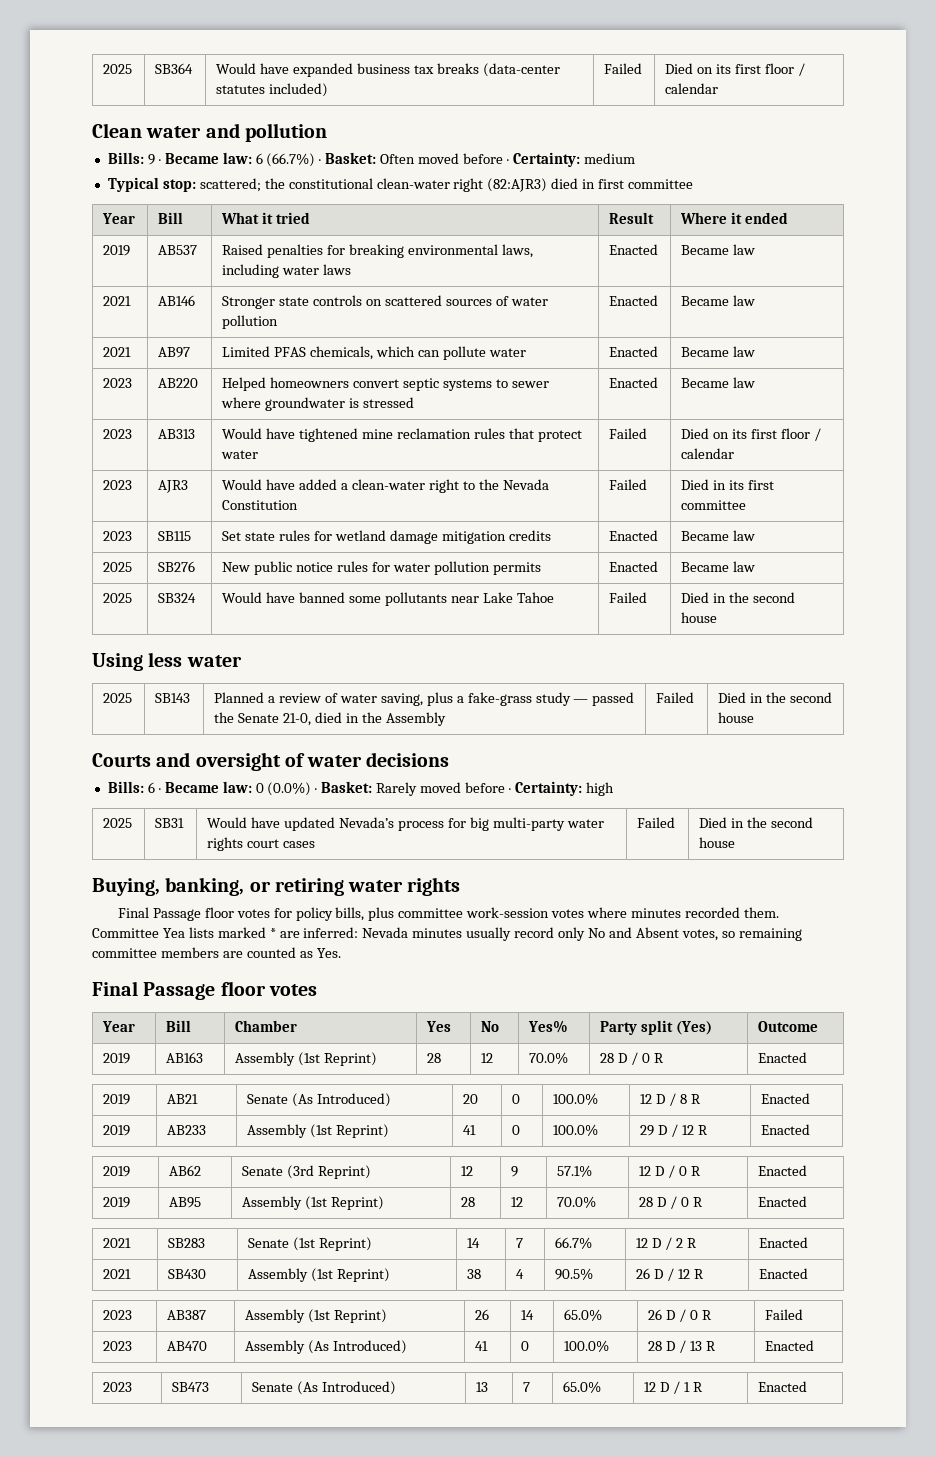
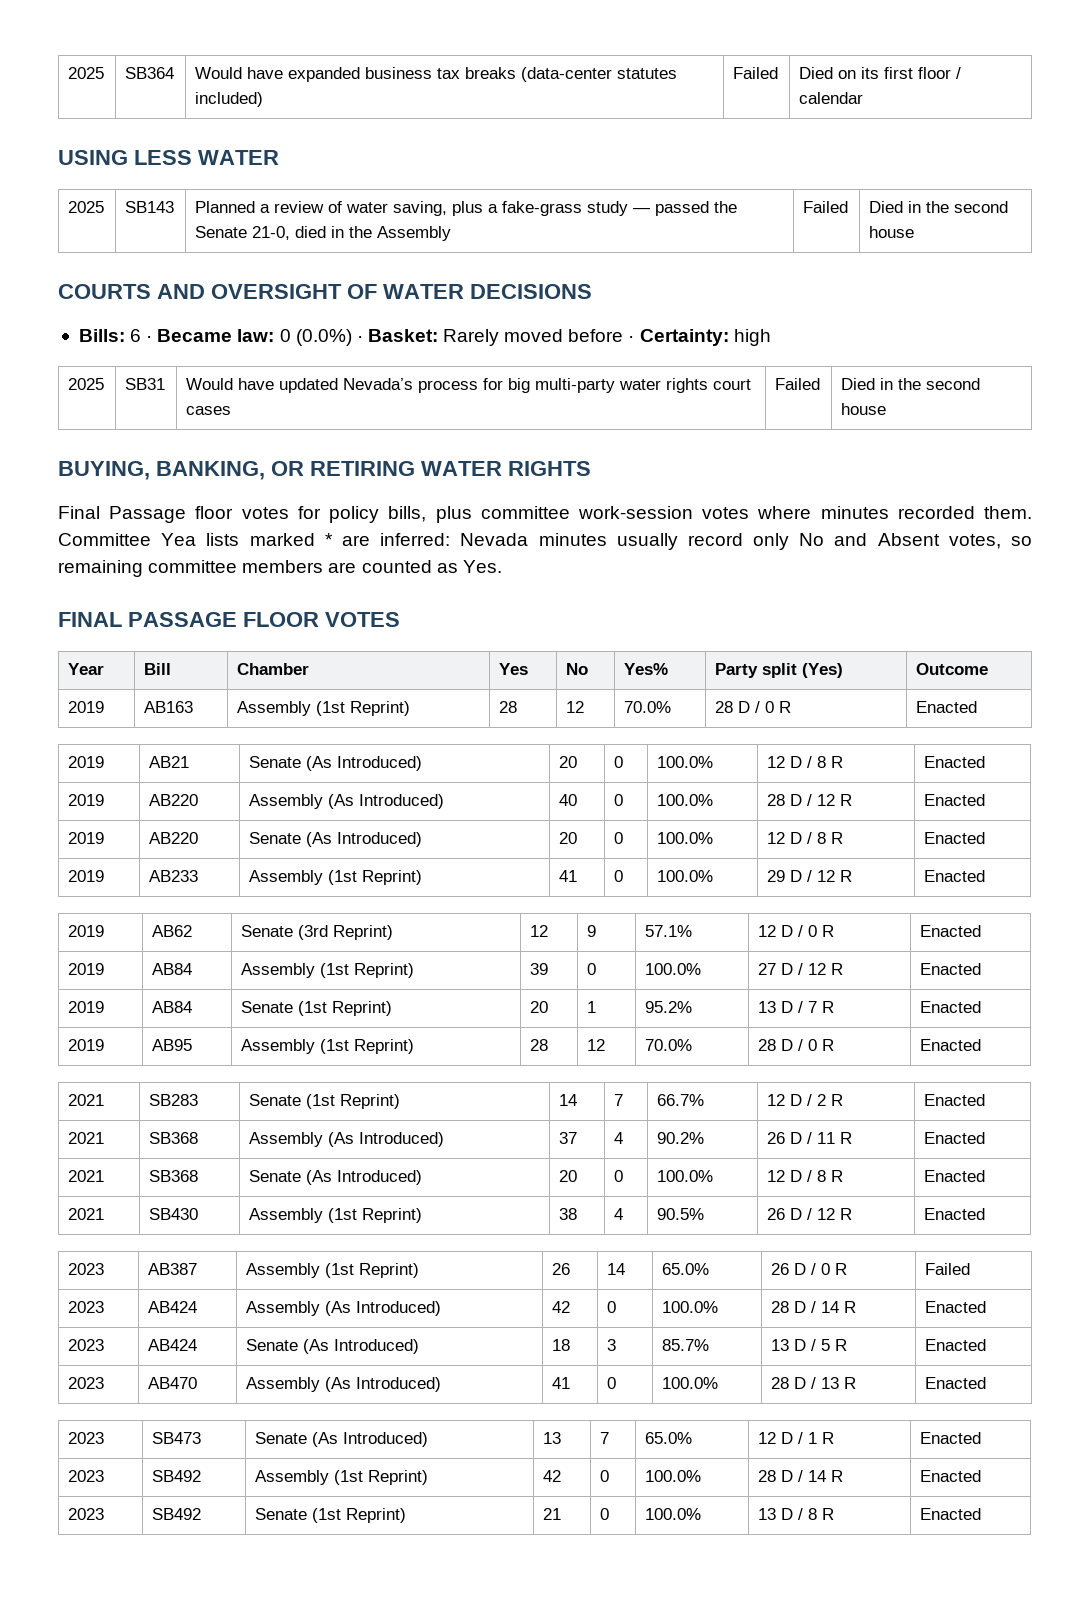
[92,123,327,142] [107,152,635,167] [107,177,694,192] [102,213,136,224] [158,212,184,224] [221,212,311,224] [609,212,655,224] [680,212,789,224] [103,245,131,256] [158,245,198,255] [222,244,533,258] [222,264,352,278] [609,244,659,255] [681,244,756,255] [103,296,132,306] [158,295,196,306] [222,295,548,309] [222,315,279,329] [609,295,659,306] [681,295,756,306] [103,347,132,357] [158,347,191,358] [222,346,526,360] [609,346,659,357] [681,346,756,357] [103,378,133,388] [158,378,199,388] [222,377,549,391] [221,397,415,411] [609,377,659,388] [681,377,756,388] [103,429,133,439] [158,429,196,439] [222,428,582,442] [221,450,259,459] [609,428,648,439] [681,428,821,441] [681,448,735,459] [103,480,133,490] [158,480,189,493] [222,479,549,493] [222,500,299,510] [609,479,648,490] [681,479,775,490] [681,500,747,510] [103,531,133,541] [158,531,192,541] [222,530,551,544] [609,530,659,541] [681,530,756,541] [103,562,133,572] [158,561,196,572] [222,561,541,575] [609,561,659,572] [681,561,756,572] [103,593,133,603] [158,593,197,603] [222,592,554,606] [609,592,648,603] [681,592,796,603] [681,612,718,623] [92,652,242,671] Clean water and pollution // Bills: 9 · Became law: 6 (66.7%) · Basket: Often moved before · Certainty: medium // Typical stop: scattered; the constitutional clean-water right (82:AJR3) died in first committee // Year | Bill | What it tried | Result | Where it ended // 2019 | AB537 | Raised penalties for breaking environmental laws, including water laws | Enacted | Became law // 2021 | AB146 | Stronger state controls on scattered sources of water pollution | Enacted | Became law // 2021 | AB97 | Limited PFAS chemicals, which can pollute water | Enacted | Became law // 2023 | AB220 | Helped homeowners convert septic systems to sewer where groundwater is stressed | Enacted | Became law // 2023 | AB313 | Would have tightened mine reclamation rules that protect water | Failed | Died on its first floor / calendar // 2023 | AJR3 | Would have added a clean-water right to the Nevada Constitution | Failed | Died in its first committee // 2023 | SB115 | Set state rules for wetland damage mitigation credits | Enacted | Became law // 2025 | SB276 | New public notice rules for water pollution permits | Enacted | Became law // 2025 | SB324 | Would have banned some pollutants near Lake Tahoe | Failed | Died in the second house // Using less water -> [58,150,279,165] USING LESS WATER
[92,752,450,771] Courts and oversight of water decisions -> [58,284,592,299] COURTS AND OVERSIGHT OF WATER DECISIONS
[92,877,461,896] Buying, banking, or retiring water rights -> [58,461,591,480] BUYING, BANKING, OR RETIRING WATER RIGHTS
[92,981,317,1000] Final Passage floor votes -> [58,612,400,627] FINAL PASSAGE FLOOR VOTES
(811, 1098) none -> [68,794,105,806] [149,794,199,806] [249,794,445,809] [559,794,578,806] [614,794,624,806] [657,794,714,806] [767,794,853,806] [924,794,986,806] [68,832,105,844] [149,832,199,844] [249,832,423,847] [559,832,578,844] [614,832,624,844] [657,832,714,844] [767,832,844,844] [924,832,986,844] // 2019 | AB220 | Assembly (As Introduced) | 40 | 0 | 100.0% | 28 D / 12 R | Enacted // 2019 | AB220 | Senate (As Introduced) | 20 | 0 | 100.0% | 12 D / 8 R | Enacted
(808, 1170) none -> [68,963,105,975] [152,963,193,975] [241,963,415,978] [530,963,549,975] [587,963,597,975] [645,963,702,975] [758,963,844,975] [920,963,982,975] [68,1001,105,1013] [152,1001,193,1013] [241,1001,393,1016] [530,1001,549,1013] [587,1001,597,1013] [645,1001,693,1013] [758,1001,835,1013] [920,1001,982,1013] // 2019 | AB84 | Assembly (1st Reprint) | 39 | 0 | 100.0% | 27 D / 12 R | Enacted // 2019 | AB84 | Senate (1st Reprint) | 20 | 1 | 95.2% | 13 D / 7 R | Enacted
(809, 1242) none -> [68,1132,105,1144] [149,1132,199,1144] [249,1132,445,1147] [559,1132,578,1144] [614,1132,624,1144] [657,1132,705,1144] [767,1132,853,1144] [924,1132,986,1144] [68,1170,105,1182] [149,1170,199,1182] [249,1170,423,1185] [559,1170,578,1182] [614,1170,624,1182] [657,1170,714,1182] [767,1170,844,1182] [924,1170,986,1182] // 2021 | SB368 | Assembly (As Introduced) | 37 | 4 | 90.2% | 26 D / 11 R | Enacted // 2021 | SB368 | Senate (As Introduced) | 20 | 0 | 100.0% | 12 D / 8 R | Enacted
(804, 1314) none -> [68,1301,105,1313] [148,1301,198,1313] [246,1301,442,1316] [552,1301,571,1313] [607,1301,617,1313] [662,1301,719,1313] [771,1301,857,1313] [925,1301,987,1313] [68,1339,105,1351] [148,1339,198,1351] [246,1339,420,1354] [552,1339,571,1351] [607,1339,617,1351] [662,1339,710,1351] [771,1339,848,1351] [925,1339,987,1351] // 2023 | AB424 | Assembly (As Introduced) | 42 | 0 | 100.0% | 28 D / 14 R | Enacted // 2023 | AB424 | Senate (As Introduced) | 18 | 3 | 85.7% | 13 D / 5 R | Enacted
(808, 1386) none -> [68,1470,105,1482] [152,1470,202,1482] [255,1470,429,1485] [543,1470,562,1482] [600,1470,610,1482] [645,1470,702,1482] [758,1470,844,1482] [920,1470,982,1482] [68,1508,105,1520] [152,1508,202,1520] [255,1508,407,1523] [543,1508,562,1520] [600,1508,610,1520] [645,1508,702,1520] [758,1508,835,1520] [920,1508,982,1520] // 2023 | SB492 | Assembly (1st Reprint) | 42 | 0 | 100.0% | 28 D / 14 R | Enacted // 2023 | SB492 | Senate (1st Reprint) | 21 | 0 | 100.0% | 13 D / 8 R | Enacted

